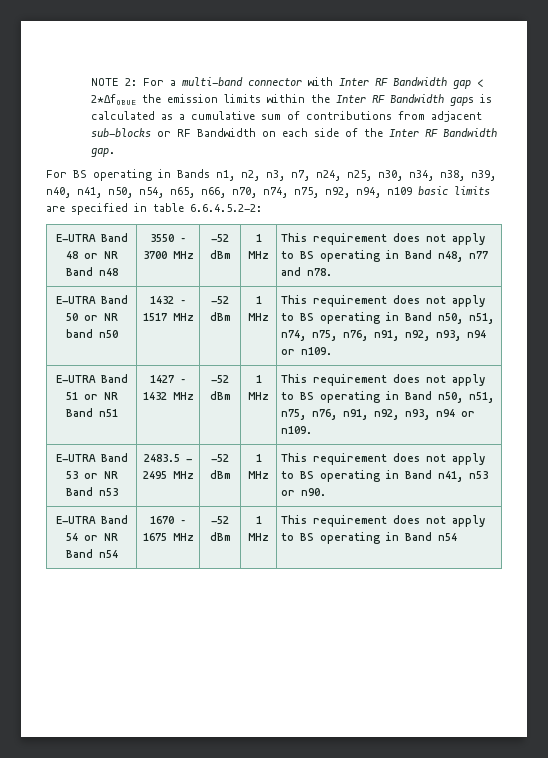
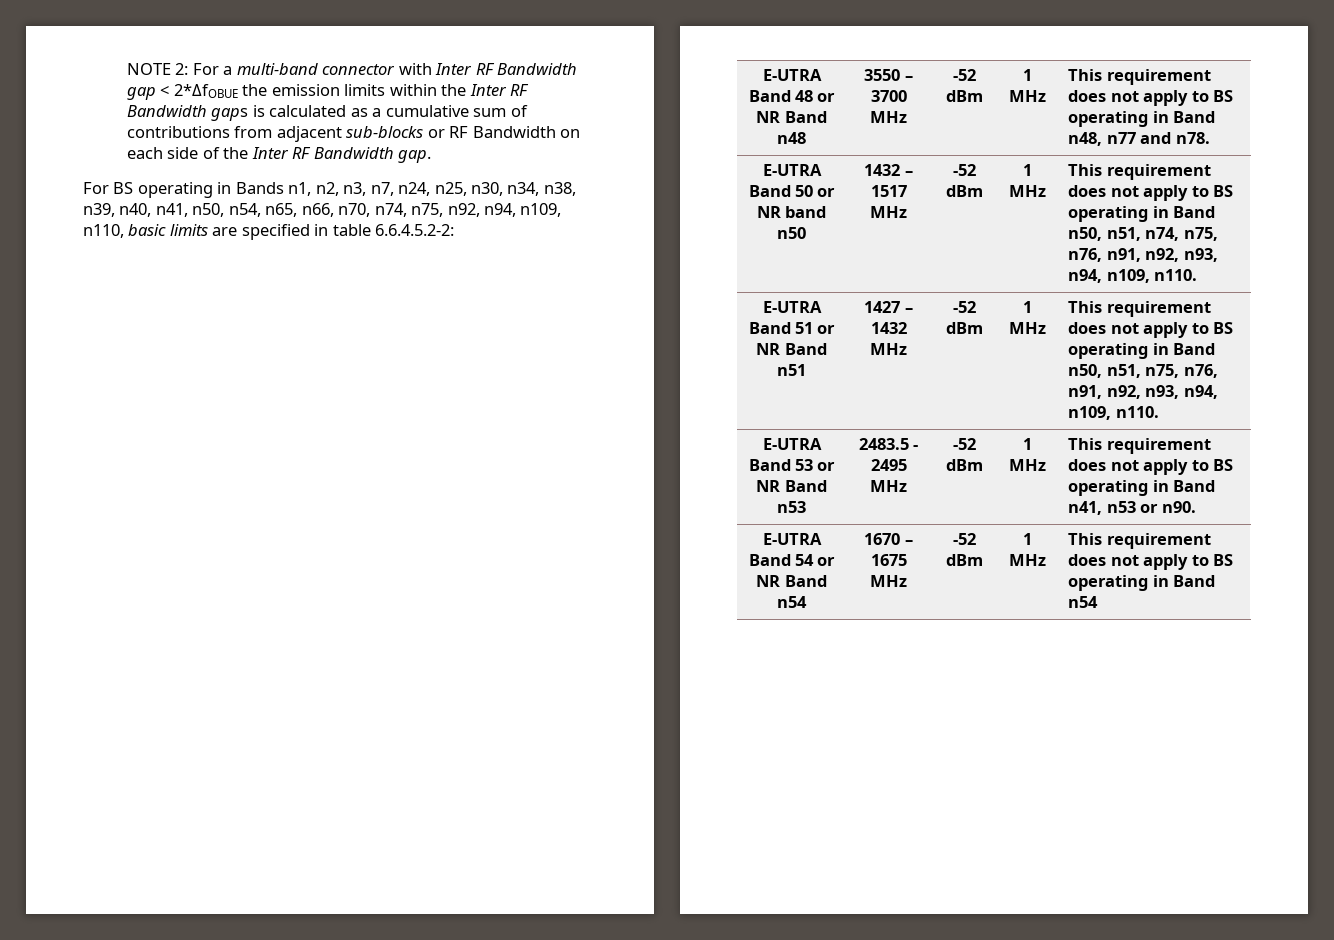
[387,187,412,195] n109 -> [520,203,562,217] [83,224,124,238] n109, n110,
[466,330,486,338] [280,347,332,355] n94 or n109. -> [1068,269,1198,283] n94, n109, n110.
[435,409,475,417] [280,426,312,434] n94 or n109. -> [1183,385,1218,399] [1068,406,1159,420] n94, n109, n110.

